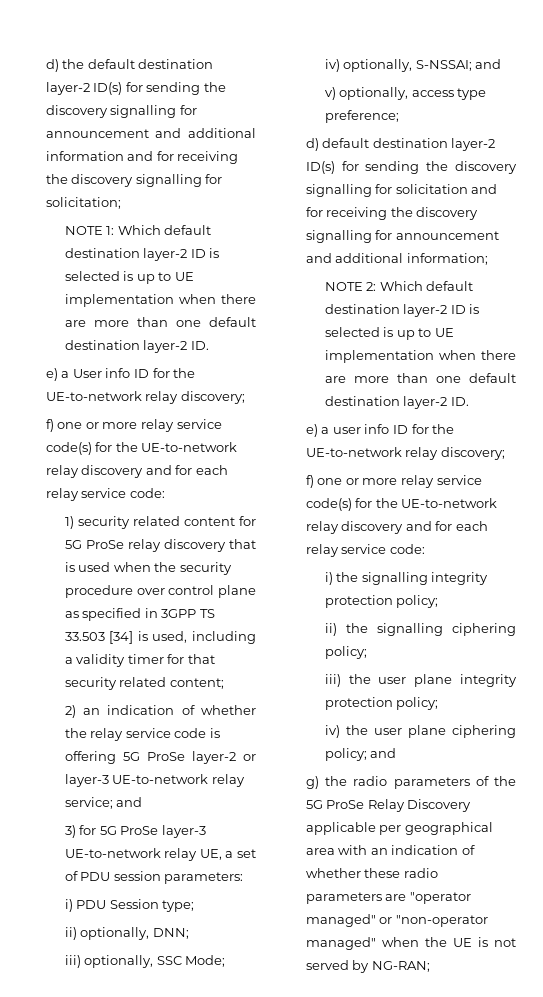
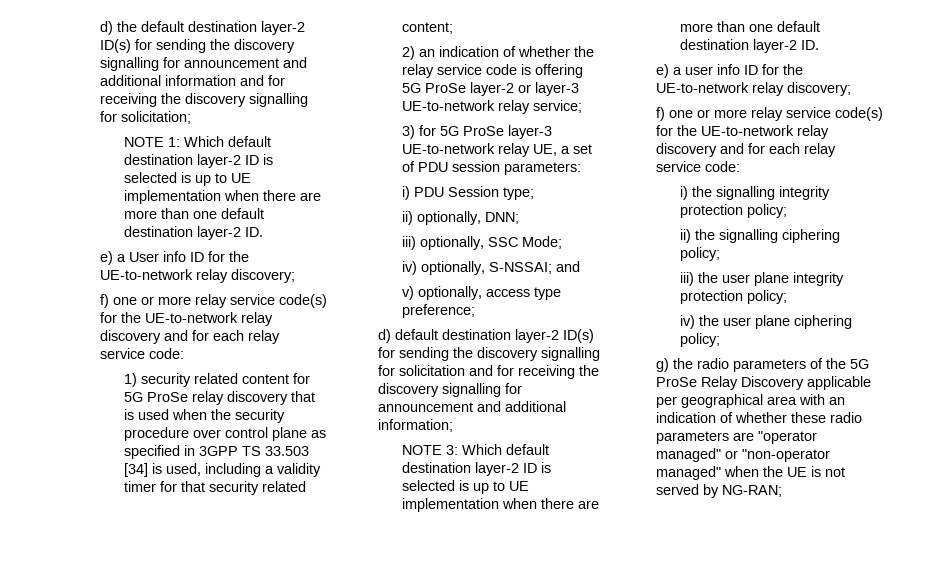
[116,797,143,807] and -> (583, 106) none
[366,282,377,291] 2: -> [446,445,459,455] 3:
[370,748,397,758] and -> (721, 340) none

